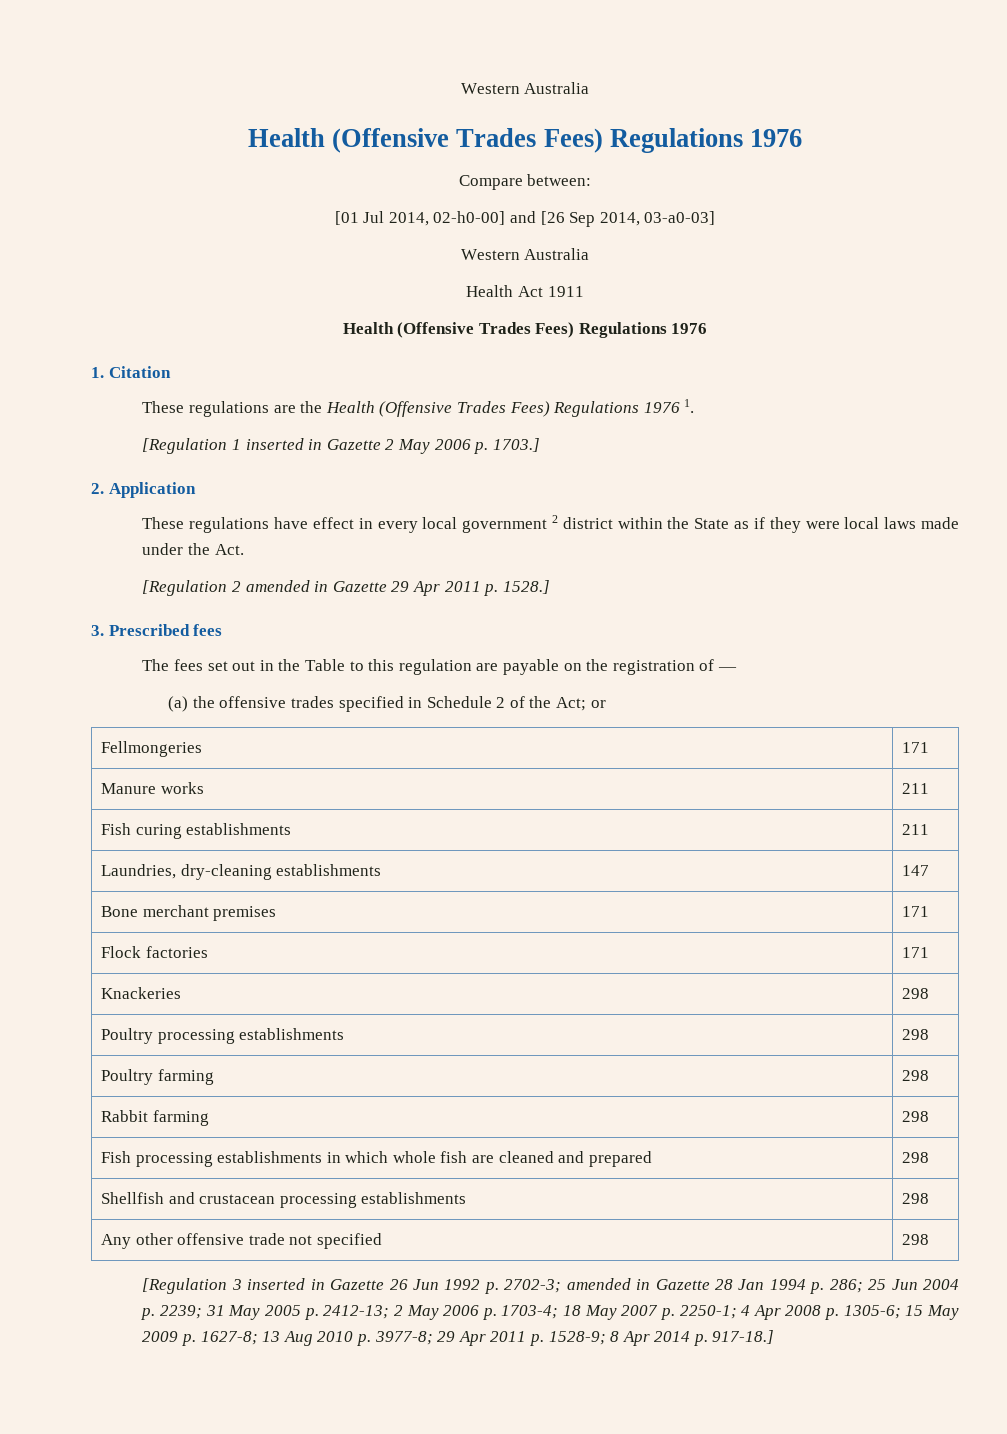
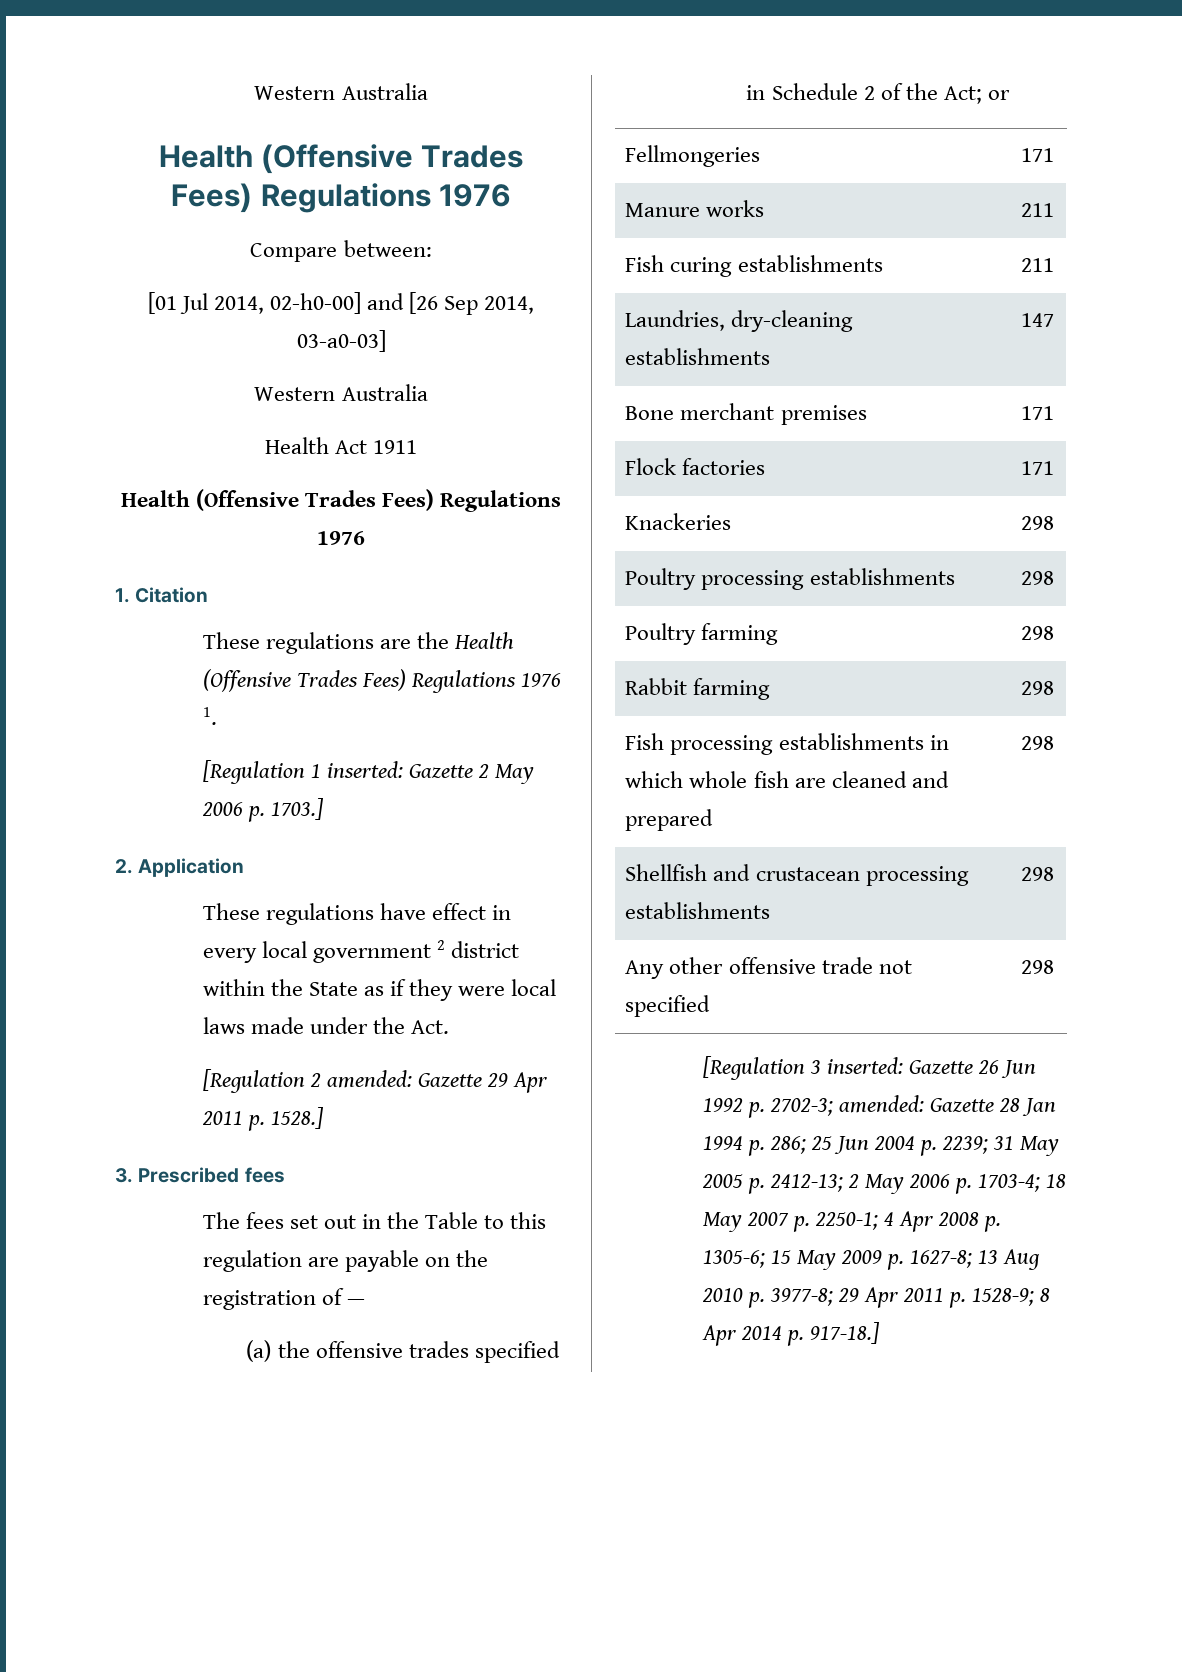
[245,438,323,450] inserted in -> [326,761,403,778] inserted:
[245,580,329,592] amended in -> [326,1070,412,1088] amended:
[247,1278,325,1290] inserted in -> [826,1057,903,1074] inserted:
[566,1278,651,1290] amended in -> [838,1095,924,1113] amended:

